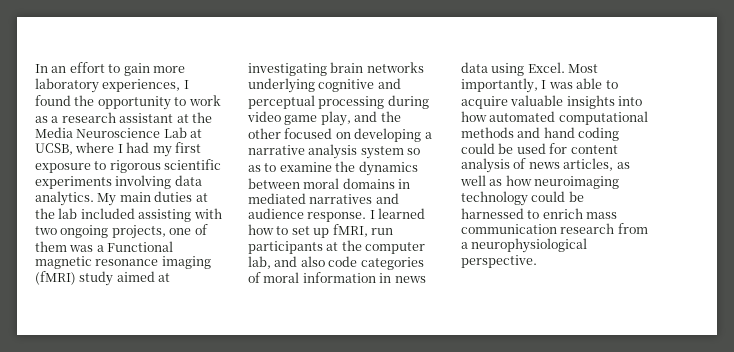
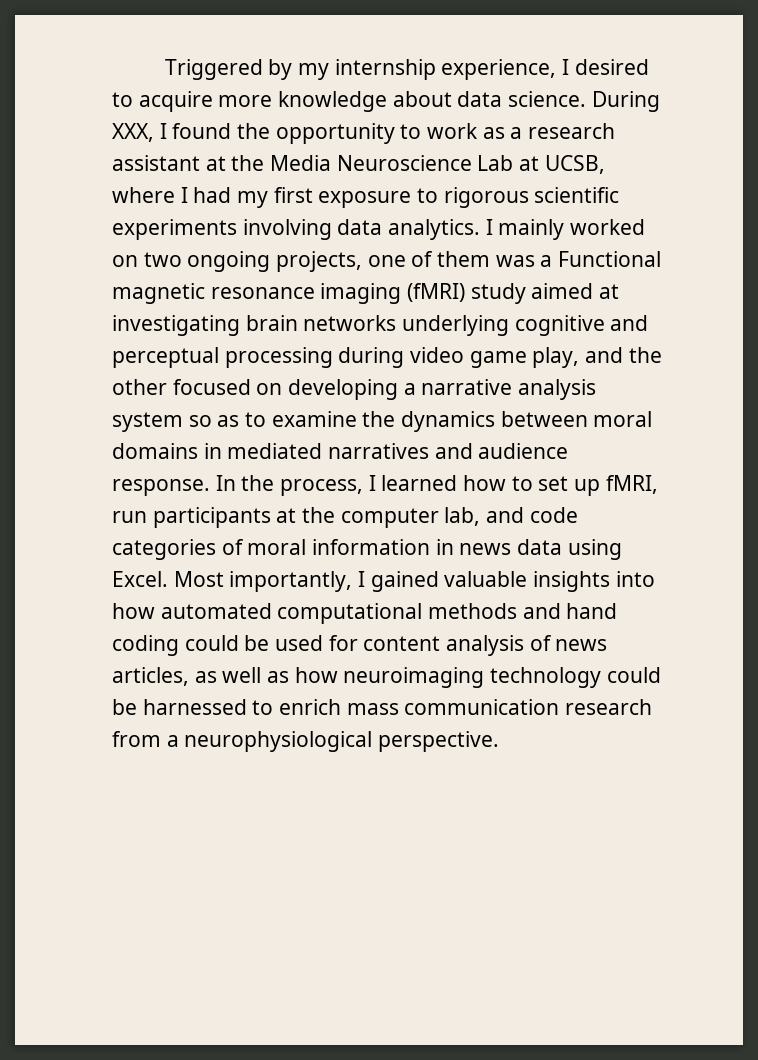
[35,62,185,76] [35,78,181,93] In an effort to gain more laboratory experiences, -> [164,59,649,80] [112,91,660,112] [112,123,154,142] Triggered by my internship experience, I desired to acquire more knowledge about data science. During XXX,
[97,191,208,206] [35,208,222,222] My main duties at the lab included assisting with -> [485,219,646,240] [112,255,138,267] I mainly worked on
(367, 217) none -> [215,475,364,496] In the process,
[300,256,325,267] also -> (525, 515) none
[548,78,618,89] [461,96,508,109] was able to acquire -> [370,571,439,592] gained

